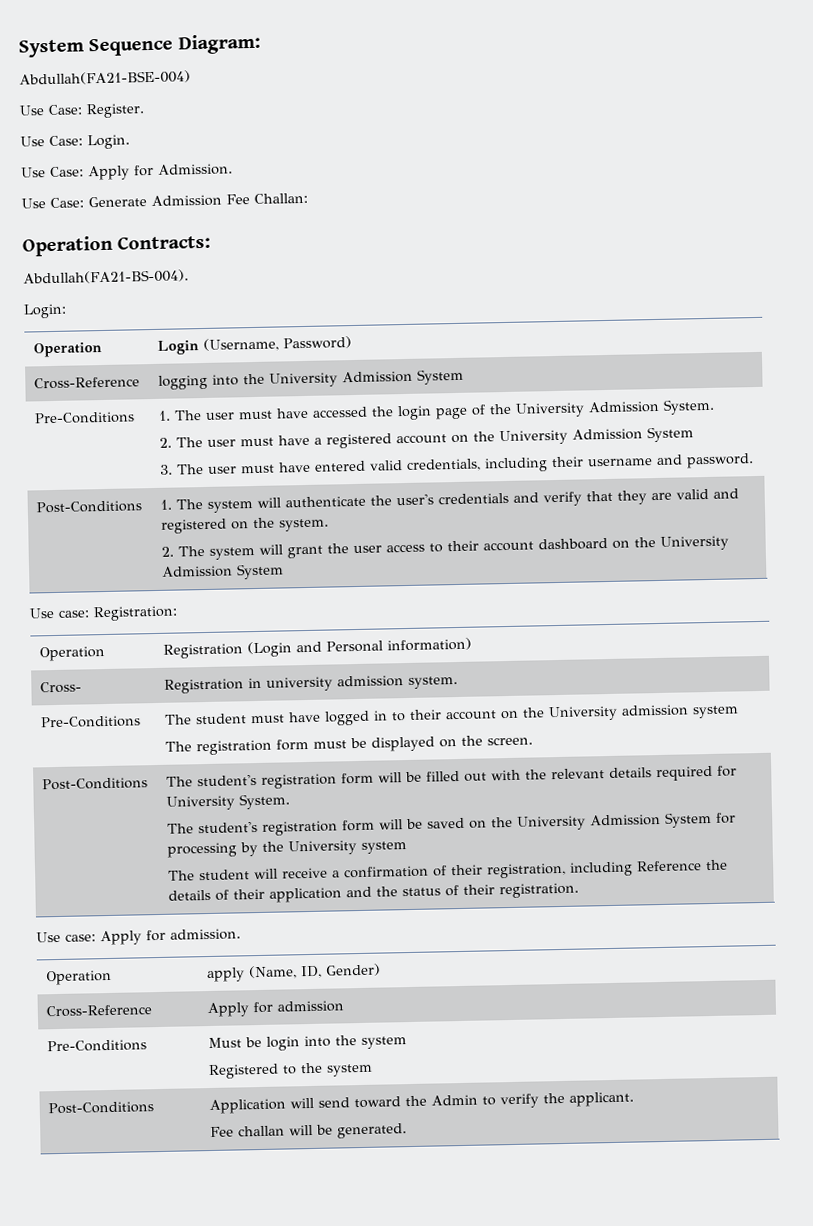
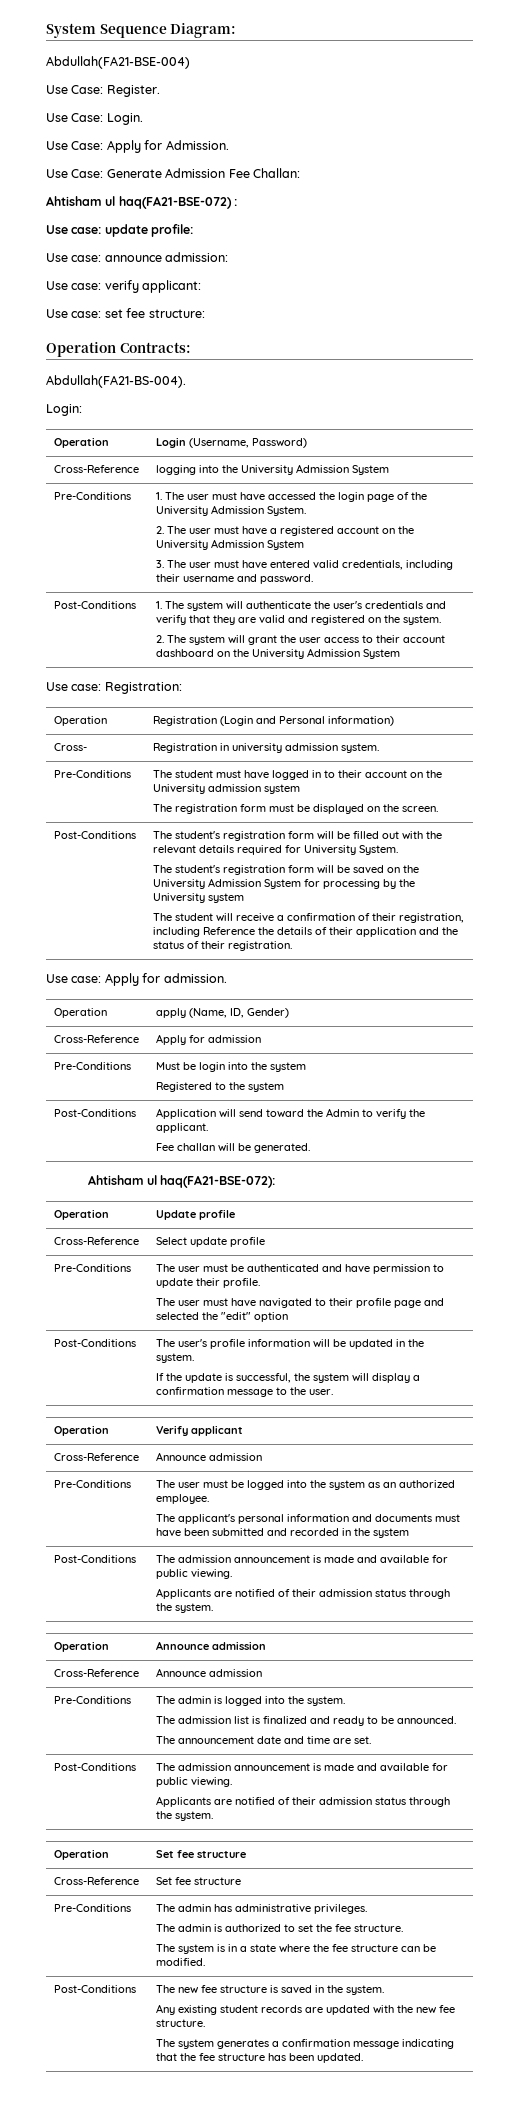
(308, 198) none -> [46,196,238,209] [46,224,194,237] [46,252,229,262] [46,280,202,293] [46,308,205,318] // Ahtisham ul haq(FA21-BSE-072) : // Use case: update profile: // Use case: announce admission: // Use case: verify applicant: // Use case: set fee structure:
(408, 1131) none -> [87,1175,276,1188] [54,1209,110,1220] [156,1209,236,1220] [54,1237,140,1245] [156,1237,266,1247] [54,1264,132,1272] [156,1264,445,1274] [156,1278,261,1288] [156,1298,445,1308] [156,1312,289,1322] [54,1339,137,1347] [156,1339,425,1349] [156,1353,195,1363] [156,1373,421,1383] [156,1387,334,1397] [54,1425,110,1436] [156,1425,244,1436] [54,1453,140,1461] [156,1452,263,1461] [54,1480,132,1488] [156,1480,456,1490] [156,1494,210,1504] [156,1514,461,1524] [156,1528,410,1538] [54,1555,137,1563] [156,1555,449,1563] [156,1569,233,1579] [156,1588,451,1599] [156,1603,214,1613] [54,1641,110,1652] [156,1641,267,1650] [54,1669,140,1677] [156,1668,263,1677] [54,1696,132,1704] [156,1696,346,1706] [156,1716,457,1726] [156,1736,372,1744] [54,1763,137,1771] [156,1763,449,1771] [156,1777,233,1787] [156,1796,451,1807] [156,1811,214,1821] [54,1849,110,1860] [156,1850,247,1858] [54,1877,140,1885] [156,1877,242,1885] [54,1904,132,1912] [156,1904,368,1914] [156,1924,404,1932] [156,1944,437,1954] [156,1958,206,1966] [54,1985,137,1993] [156,1985,385,1995] [156,2004,456,2015] [156,2019,206,2027] [156,2039,455,2049] [156,2053,364,2063] // Ahtisham ul haq(FA21-BSE-072): // Operation | Update profile // Cross-Reference | Select update profile // Pre-Conditions | The user must be authenticated and have permission to update their profile. // The user must have navigated to their profile page and selected the "edit" option // Post-Conditions | The user's profile information will be updated in the system. // If the update is successful, the system will display a confirmation message to the user. // Operation | Verify applicant // Cross-Reference | Announce admission // Pre-Conditions | The user must be logged into the system as an authorized employee. // The applicant's personal information and documents must have been submitted and recorded in the system // Post-Conditions | The admission announcement is made and available for public viewing. // Applicants are notified of their admission status through the system. // Operation | Announce admission // Cross-Reference | Announce admission // Pre-Conditions | The admin is logged into the system. // The admission list is finalized and ready to be announced. // The announcement date and time are set. // Post-Conditions | The admission announcement is made and available for public viewing. // Applicants are notified of their admission status through the system. // Operation | Set fee structure // Cross-Reference | Set fee structure // Pre-Conditions | The admin has administrative privileges. // The admin is authorized to set the fee structure. // The system is in a state where the fee structure can be modified. // Post-Conditions | The new fee structure is saved in the system. // Any existing student records are updated with the new fee structure. // The system generates a confirmation message indicating that the fee structure has been updated.

